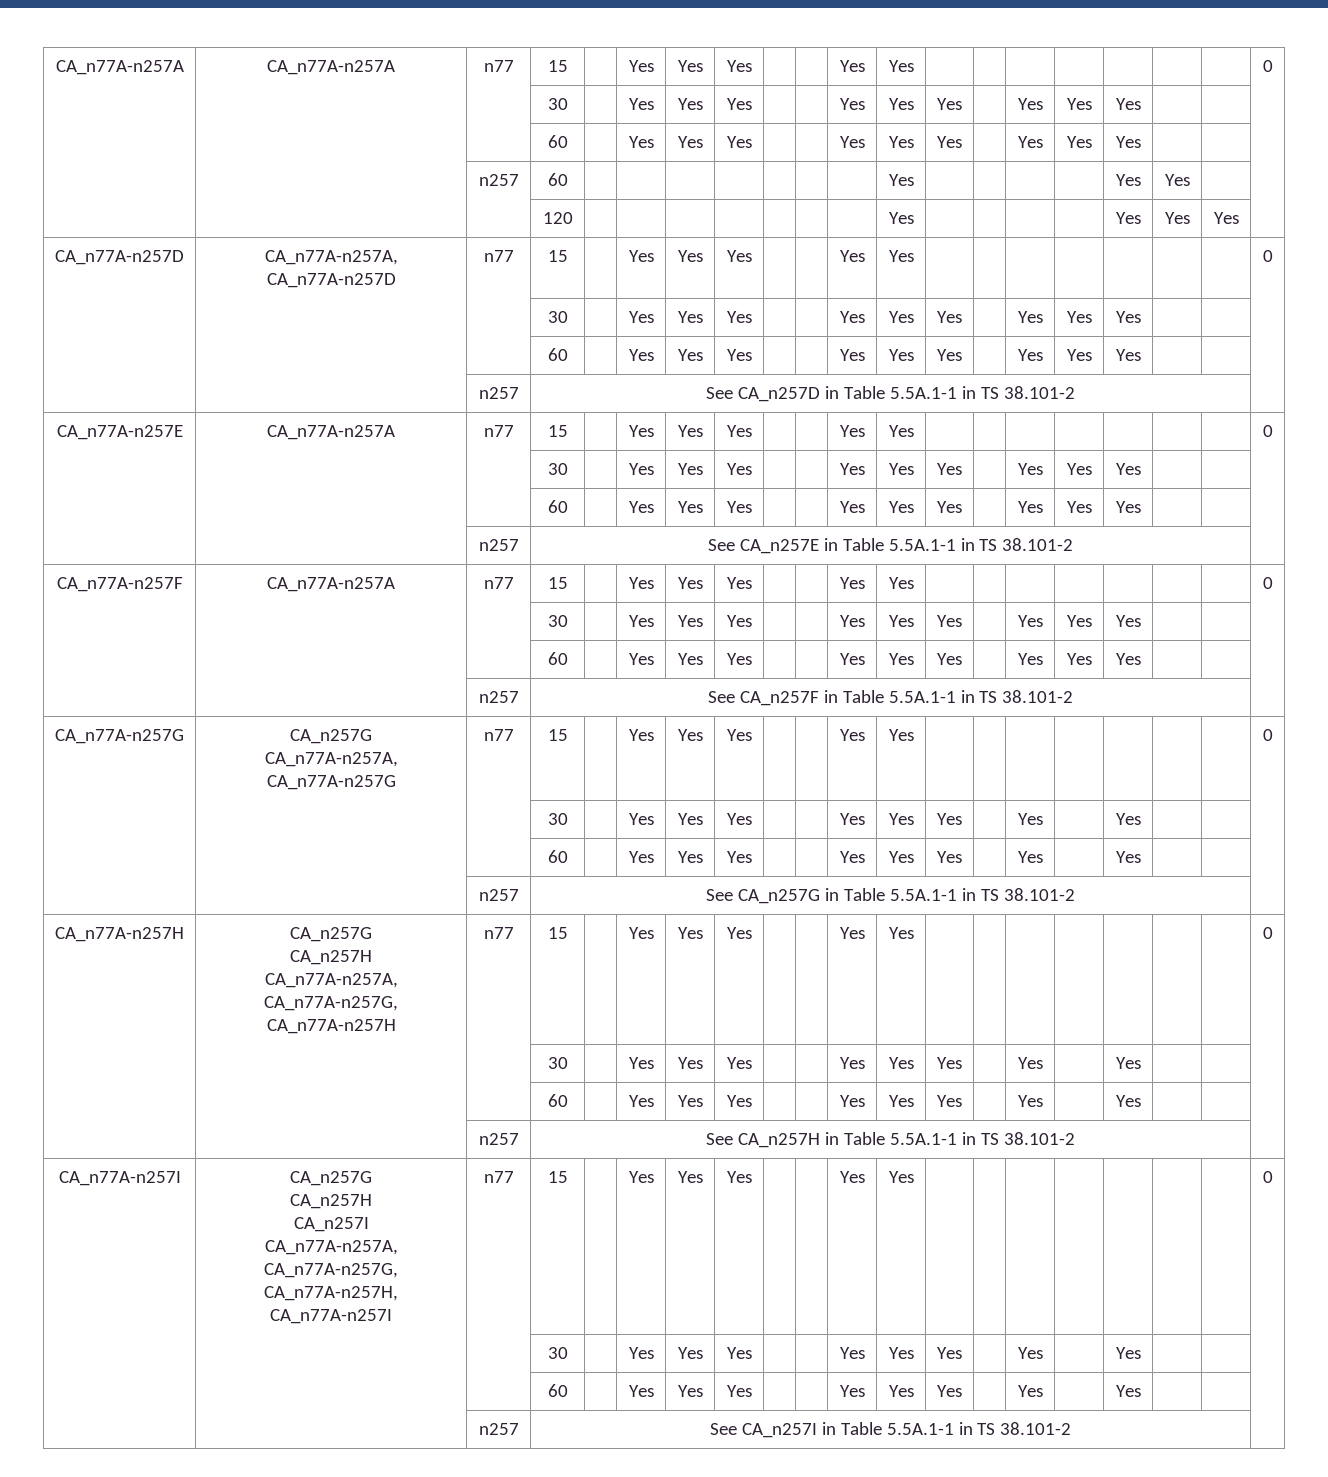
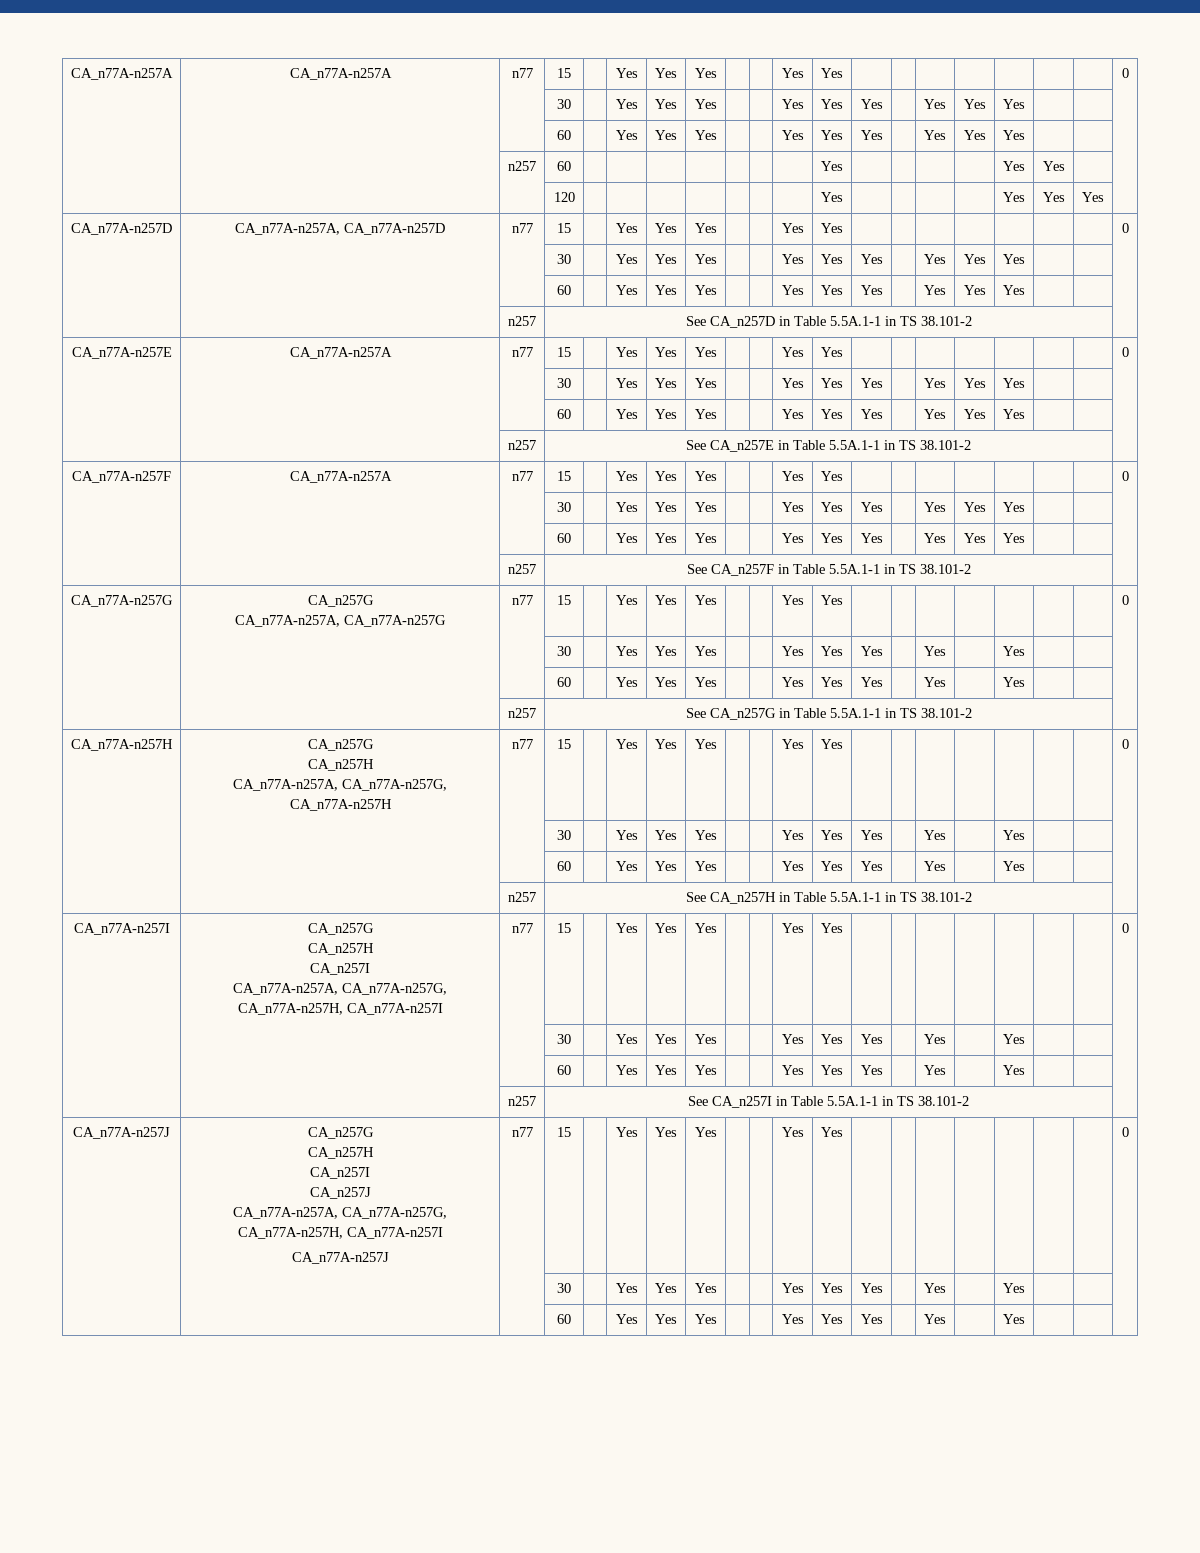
(1072, 1428) none -> [73,1127,170,1139] [307,1127,374,1139] [307,1147,374,1159] [310,1167,370,1179] [309,1187,371,1199] [233,1207,447,1219] [237,1227,443,1239] [291,1252,389,1264] [511,1127,533,1137] [557,1127,571,1137] [615,1127,638,1137] [655,1127,677,1137] [694,1127,717,1137] [781,1127,804,1137] [821,1127,843,1137] [1121,1127,1129,1137] [557,1283,571,1293] [615,1283,638,1293] [655,1283,677,1293] [694,1283,717,1293] [781,1283,804,1293] [821,1283,843,1293] [860,1283,883,1293] [924,1283,946,1293] [1003,1283,1025,1293] [557,1314,571,1324] [615,1314,638,1324] [655,1314,677,1324] [694,1314,717,1324] [781,1314,804,1324] [821,1314,843,1324] [860,1314,883,1324] [924,1314,946,1324] [1003,1314,1025,1324] // CA_n77A-n257J | CA_n257G // CA_n257H // CA_n257I // CA_n257J // CA_n77A-n257A, CA_n77A-n257G, CA_n77A-n257H, CA_n77A-n257I // CA_n77A-n257J | n77 | 15 | | Yes | Yes | Yes | | | Yes | Yes | | | | | | | | 0 // | | | 30 | | Yes | Yes | Yes | | | Yes | Yes | Yes | | Yes | | Yes | | | // | | | 60 | | Yes | Yes | Yes | | | Yes | Yes | Yes | | Yes | | Yes | | |

